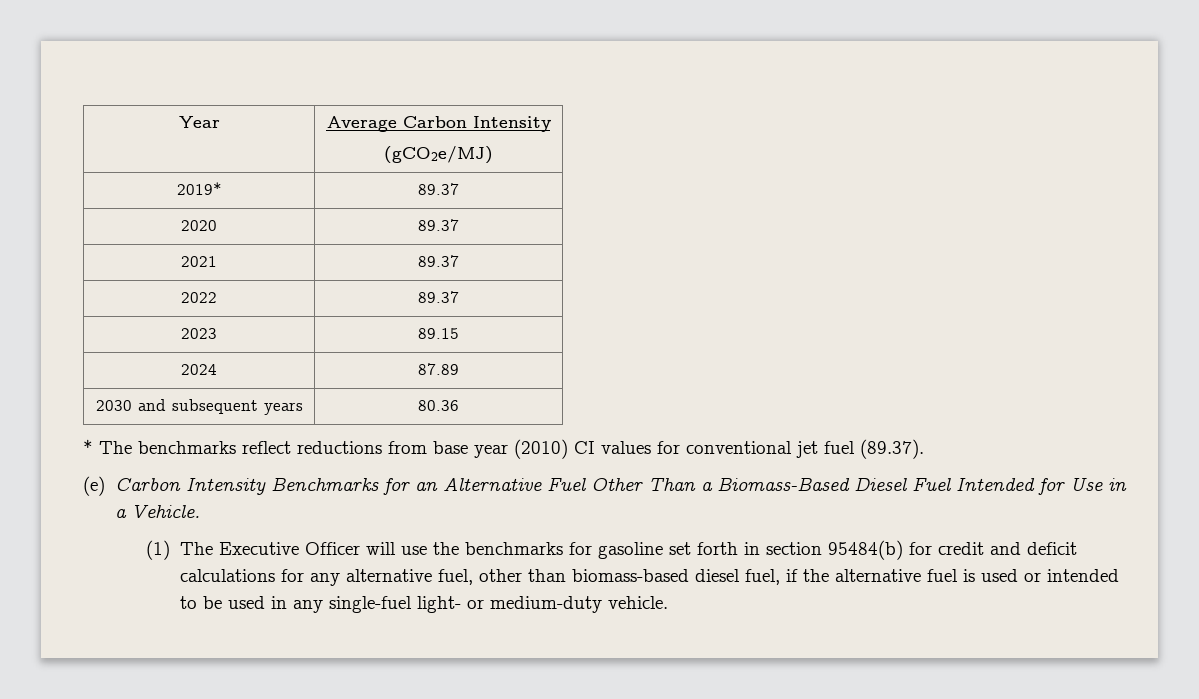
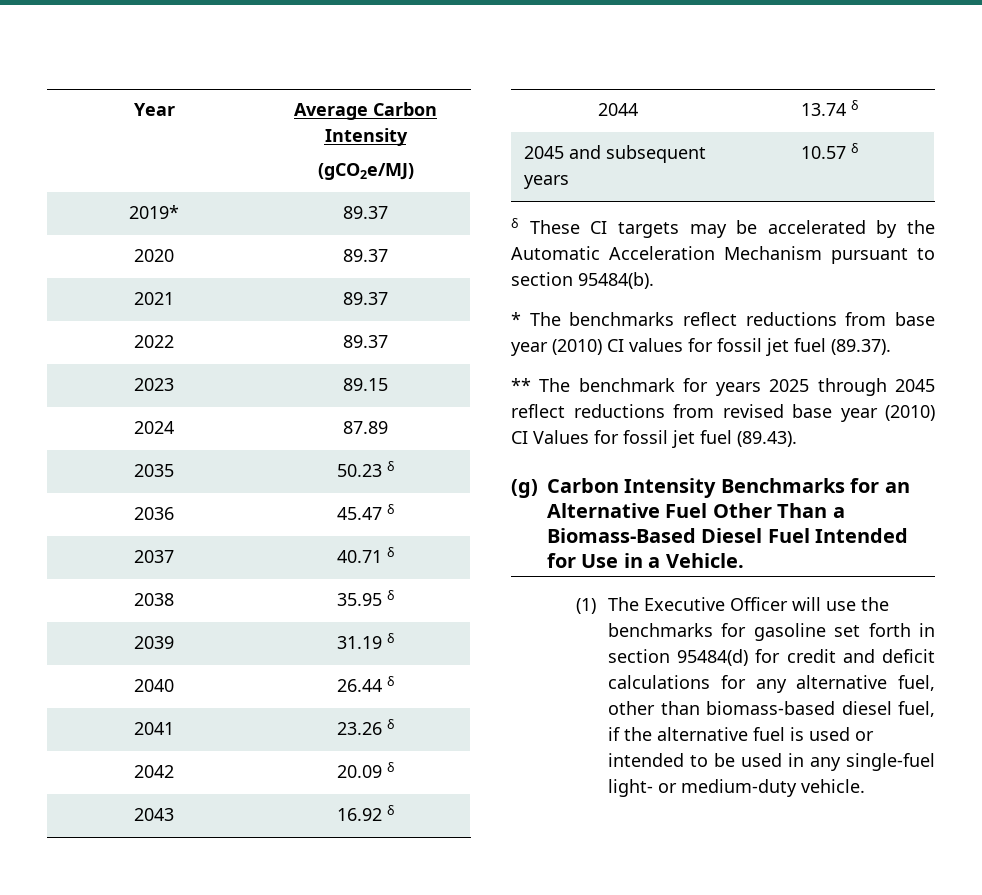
[95,399,303,415] [418,400,459,411] 2030 and subsequent years | 80.36 -> [134,464,174,477] [336,461,395,477] [134,507,174,520] [336,504,395,520] [134,550,174,563] [336,547,395,563] [134,593,174,606] [336,590,395,606] [134,636,174,649] [336,633,395,649] [134,679,174,692] [336,676,395,692] [134,722,174,735] [336,719,395,735] [134,765,174,778] [336,762,395,778] [134,808,174,821] [336,805,395,821] [598,103,638,116] [800,100,859,116] [523,145,706,163] [523,175,569,189] [800,143,859,159] [511,218,935,238] [511,246,935,264] [511,272,654,289] 2035 | 50.23 δ // 2036 | 45.47 δ // 2037 | 40.71 δ // 2038 | 35.95 δ // 2039 | 31.19 δ // 2040 | 26.44 δ // 2041 | 23.26 δ // 2042 | 20.09 δ // 2043 | 16.92 δ // 2044 | 13.74 δ // 2045 and subsequent years | 10.57 δ // δ These CI targets may be accelerated by the Automatic Acceleration Mechanism pursuant to section 95484(b).
[686,441,792,454] conventional -> [717,338,762,352] fossil
[83,476,105,496] (e) -> [511,378,935,396] [511,404,935,422] [511,430,797,448] [511,479,538,498] ** The benchmark for years 2025 through 2045 reflect reductions from revised base year (2010) CI Values for fossil jet fuel (89.43). // (g)
[827,540,903,560] 95484(b) -> [677,649,749,666] 95484(d)

